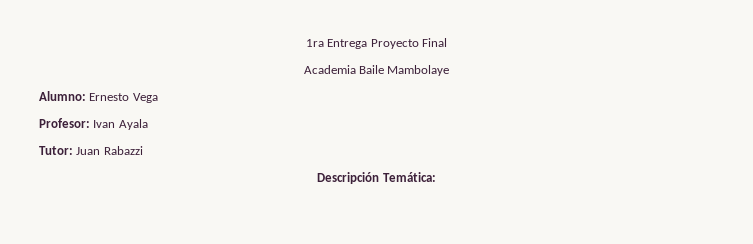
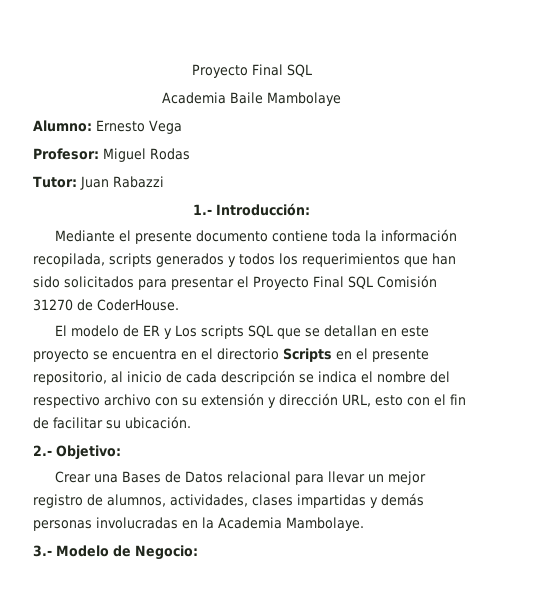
[305,38,448,49] 1ra Entrega Proyecto Final -> [191,64,312,78] Proyecto Final SQL
[93,119,148,130] Ivan Ayala -> [103,148,190,162] Miguel Rodas
[317,172,436,184] Descripción Temática: -> [193,203,310,216] [54,229,457,244] [33,253,456,267] [33,275,437,290] [33,299,179,311] [54,325,429,339] [33,348,429,362] [33,370,450,385] [33,393,466,408] [33,416,191,429] [33,445,121,460] [54,471,426,485] [33,493,424,508] [33,517,364,531] [33,545,198,560] 1.- Introducción: // Mediante el presente documento contiene toda la información recopilada, scripts generados y todos los requerimientos que han sido solicitados para presentar el Proyecto Final SQL Comisión 31270 de CoderHouse. // El modelo de ER y Los scripts SQL que se detallan en este proyecto se encuentra en el directorio Scripts en el presente repositorio, al inicio de cada descripción se indica el nombre del respectivo archivo con su extensión y dirección URL, esto con el fin de facilitar su ubicación. // 2.- Objetivo: // Crear una Bases de Datos relacional para llevar un mejor registro de alumnos, actividades, clases impartidas y demás personas involucradas en la Academia Mambolaye. // 3.- Modelo de Negocio:

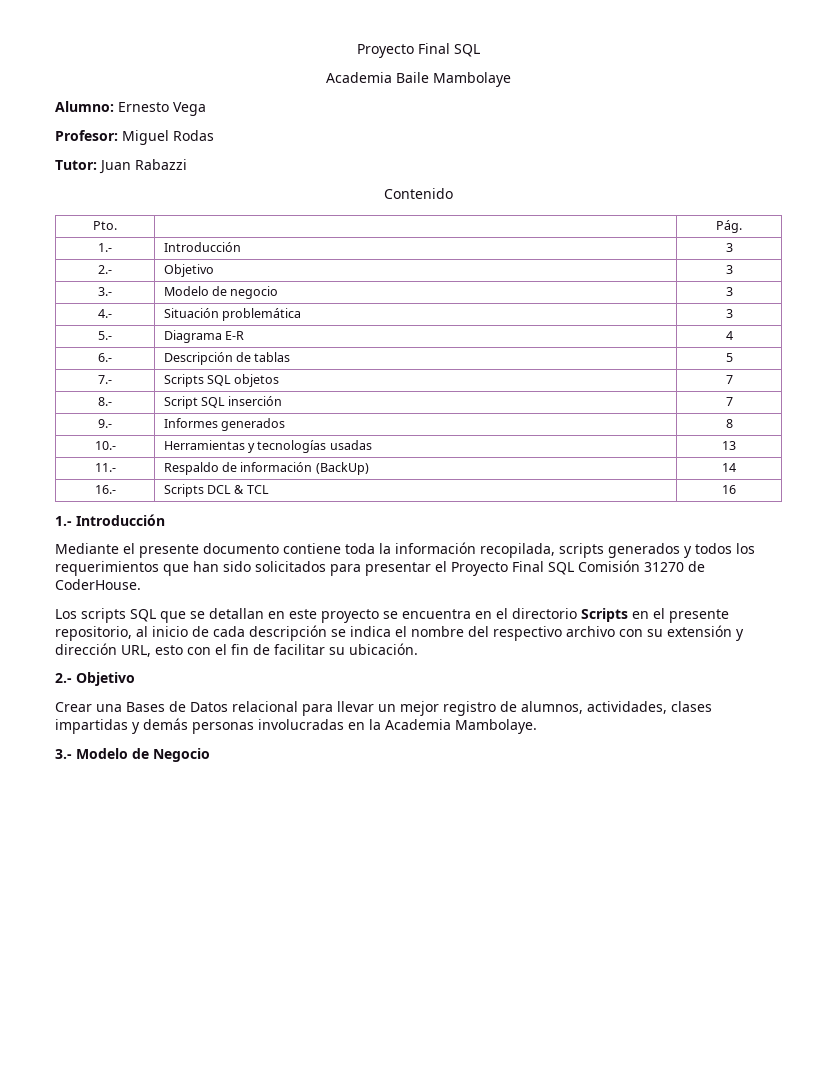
[193,203,310,216] 1.- Introducción: -> [384,188,453,199] [93,221,117,230] [716,220,742,233] [98,243,112,252] [163,242,241,252] [725,243,733,252] [98,265,112,274] [163,264,214,277] [725,265,733,274] [98,287,112,296] [163,286,279,299] [725,287,733,296] [98,309,112,318] [163,308,301,321] [725,309,733,318] [98,331,112,340] [163,330,244,343] [725,331,733,340] [98,353,112,362] [163,352,291,365] [725,353,733,362] [98,375,112,384] [163,374,280,387] [725,375,733,384] [98,397,112,406] [163,396,283,409] [725,397,733,406] [98,419,112,428] [163,418,285,431] [725,419,733,428] [94,441,116,450] [163,440,372,453] [722,441,736,450] [94,463,116,472] [163,462,369,475] [722,463,736,472] [94,485,116,494] [163,484,269,497] [722,485,736,494] [55,514,165,526] Contenido // Pto. | | Pág. // 1.- | Introducción | 3 // 2.- | Objetivo | 3 // 3.- | Modelo de negocio | 3 // 4.- | Situación problemática | 3 // 5.- | Diagrama E-R | 4 // 6.- | Descripción de tablas | 5 // 7.- | Scripts SQL objetos | 7 // 8.- | Script SQL inserción | 7 // 9.- | Informes generados | 8 // 10.- | Herramientas y tecnologías usadas | 13 // 11.- | Respaldo de información (BackUp) | 14 // 16.- | Scripts DCL & TCL | 16 // 1.- Introducción
[54,325,172,339] El modelo de ER y -> (141, 584) none
[56,445,121,460] Objetivo: -> [76,672,135,686] Objetivo
[135,545,198,560] Negocio: -> [153,748,210,762] Negocio

